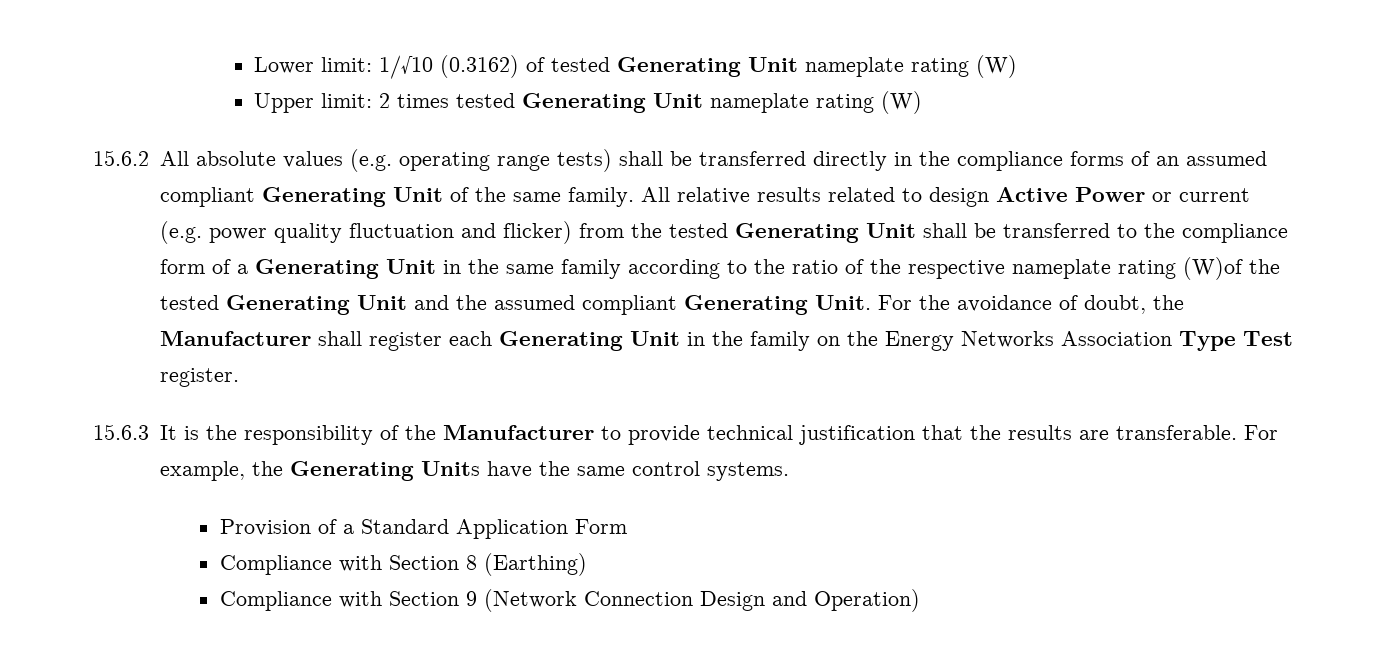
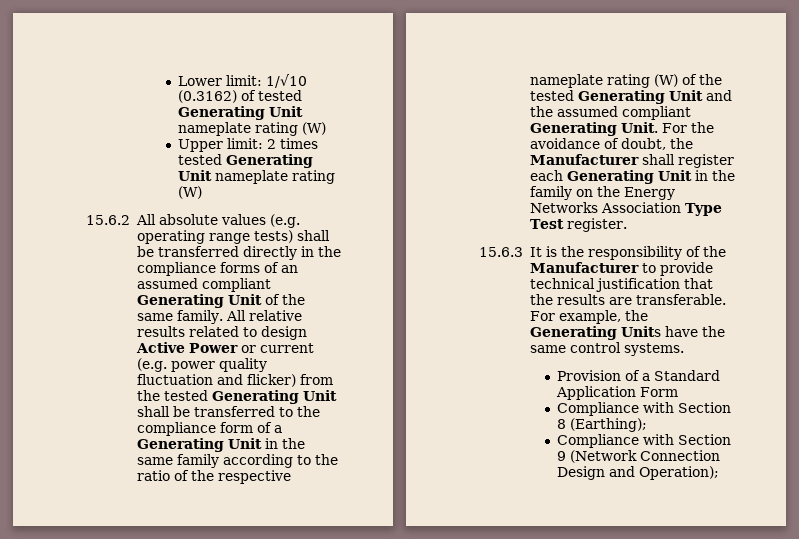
[1182,257,1243,280] (W)of -> [653,74,697,87] (W) of
[483,553,587,576] (Earthing) -> [570,418,648,432] (Earthing);
[813,589,920,612] Operation) -> [639,466,720,480] Operation);

